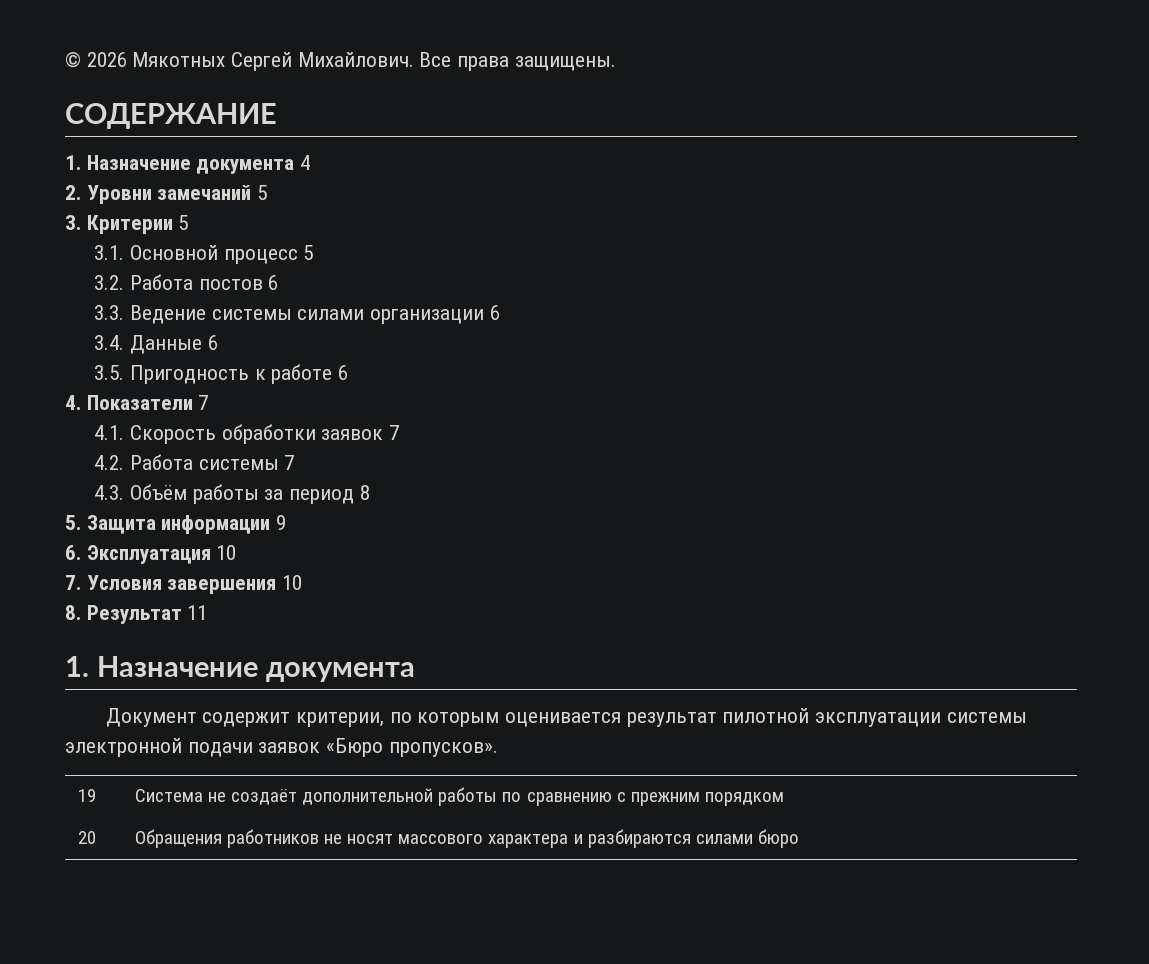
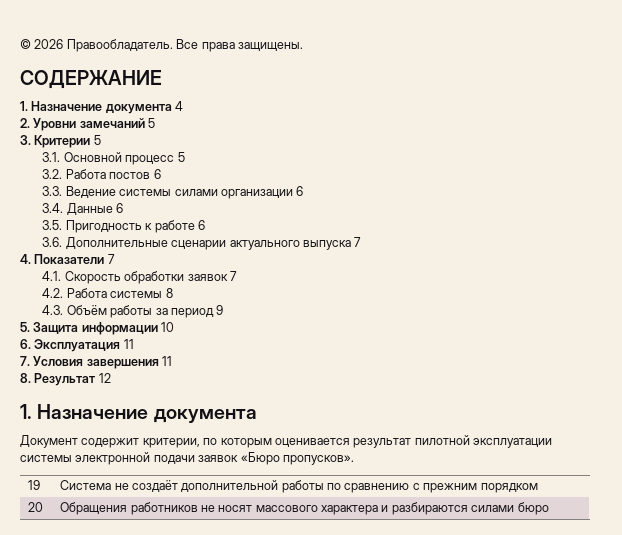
[132,52,414,71] Мякотных Сергей Михайлович. -> [66,39,173,52] Правообладатель.
(348, 372) none -> [42,237,362,250] // 3.6. Дополнительные сценарии актуального выпуска 7
[284,455,295,470] 7 -> [165,288,173,298] 8
[359,485,370,500] 8 -> [216,305,224,315] 9
[276,515,287,530] 9 -> [161,322,175,332] 10
[216,545,237,560] 10 -> [123,339,134,349] 11
[282,575,303,590] 10 -> [162,356,173,366] 11
[187,605,208,620] 11 -> [98,373,111,383] 12

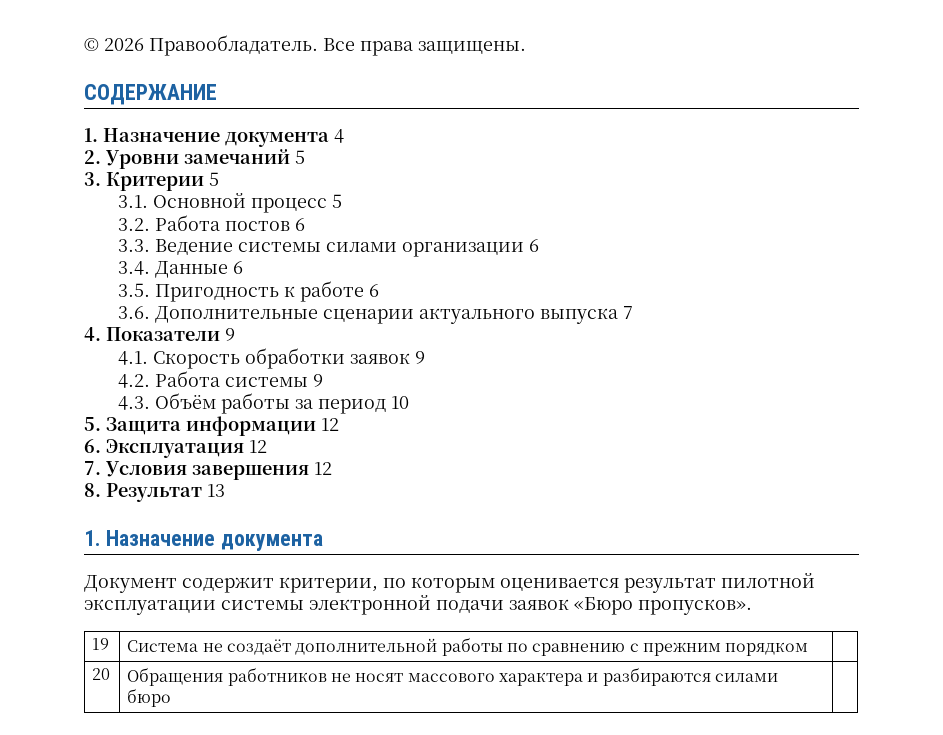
[107,254,115,264] 7 -> [225,328,235,341] 9
[229,271,237,281] 7 -> [414,351,425,364] 9
[165,288,173,298] 8 -> [312,374,323,387] 9
[216,305,224,315] 9 -> [390,396,409,409] 10
[161,322,175,332] 10 -> [321,418,339,431] 12
[123,339,134,349] 11 -> [249,440,267,453] 12
[162,356,173,366] 11 -> [314,462,332,475] 12
[98,373,111,383] 12 -> [207,484,225,497] 13

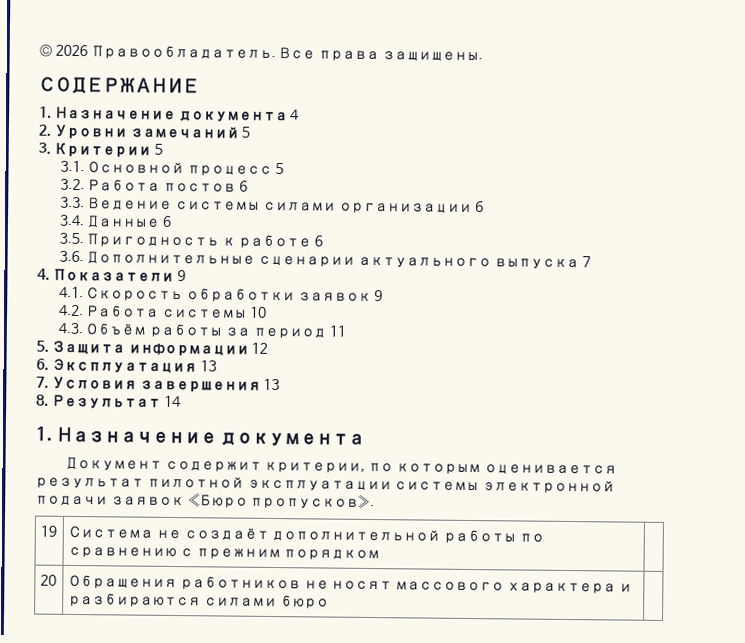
[312,374,323,387] 9 -> [249,306,267,318] 10
[390,396,409,409] 10 -> [328,325,346,337] 11
[249,440,267,453] 12 -> [199,360,217,372] 13
[314,462,332,475] 12 -> [263,378,281,391] 13
[207,484,225,497] 13 -> [163,395,181,408] 14

